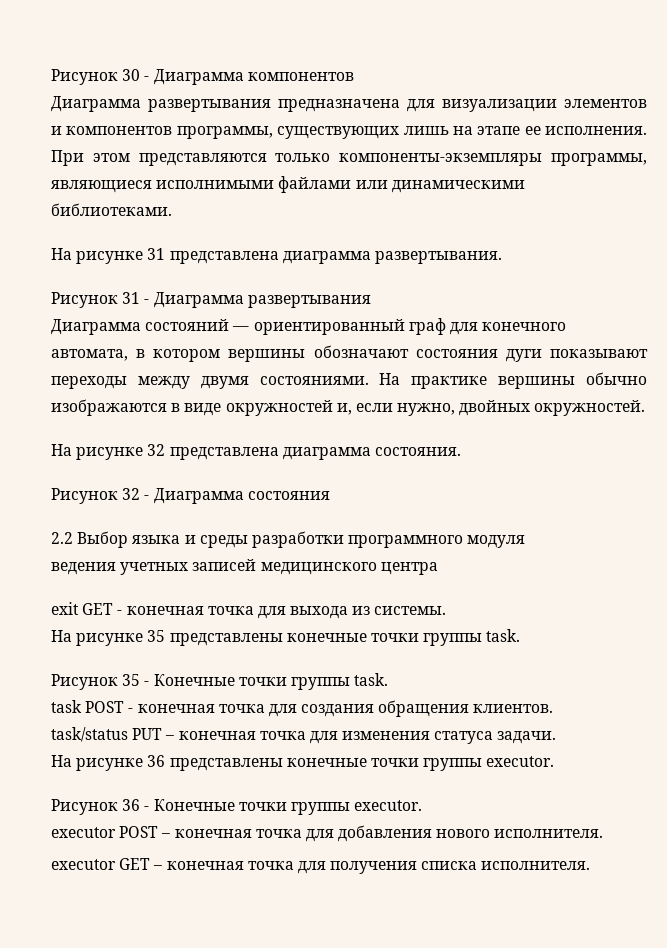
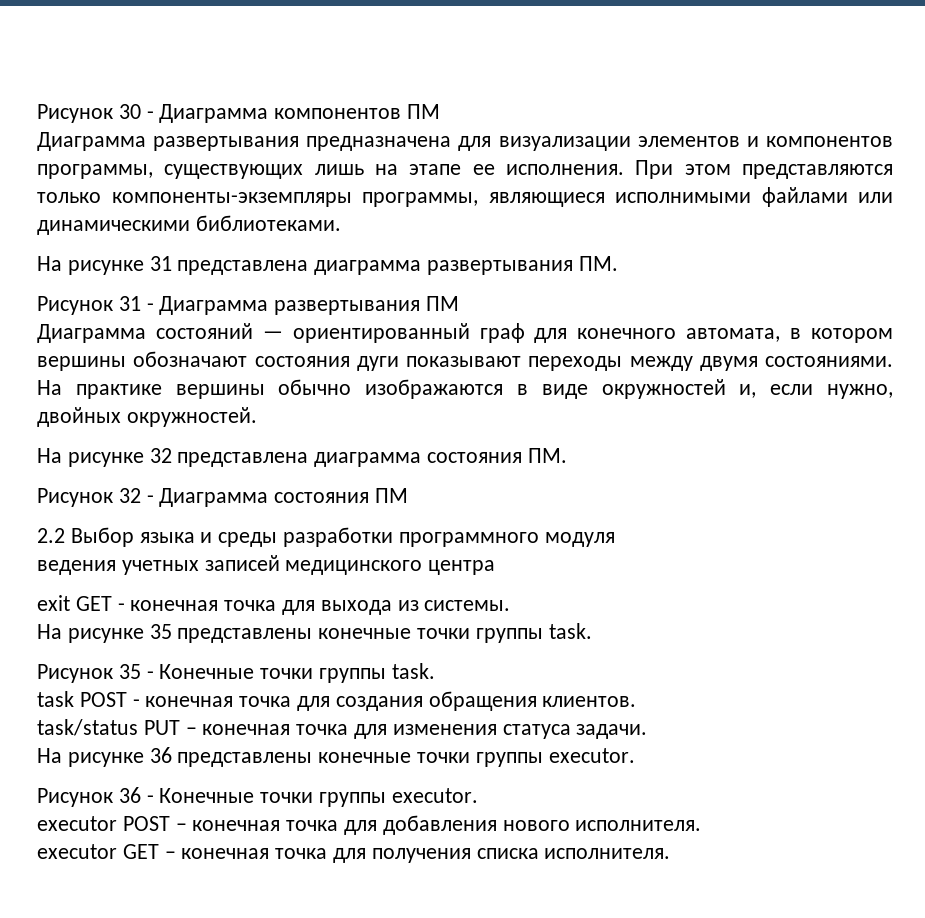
(354, 76) none -> [407,104,441,119] ПМ
[374,251,502,264] развертывания. -> [427,256,618,275] развертывания ПМ.
(371, 301) none -> [426,296,460,311] ПМ
[374,447,461,456] состояния. -> [427,448,567,463] состояния ПМ.
(330, 495) none -> [375,488,409,503] ПМ

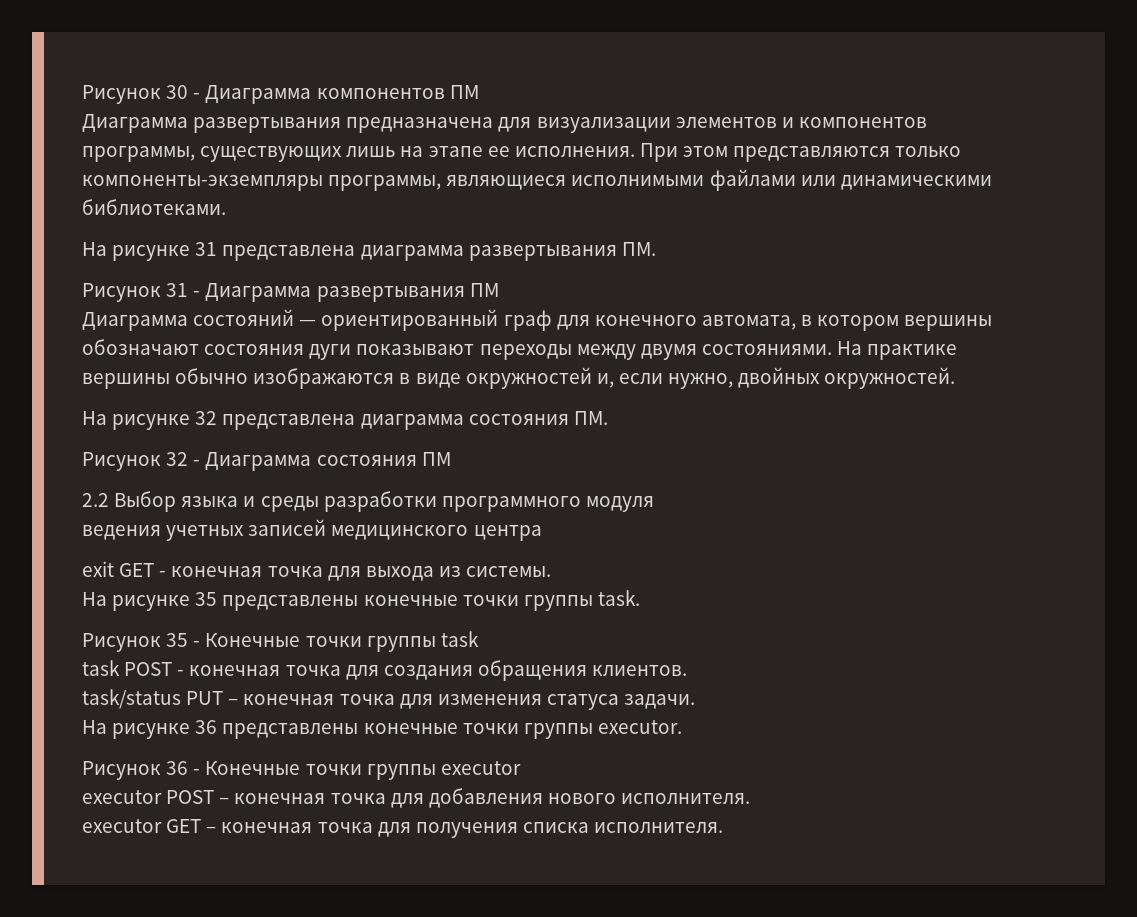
[391,663,435,679] task. -> [440,631,479,647] task
[391,788,478,803] executor. -> [440,761,521,775] executor

